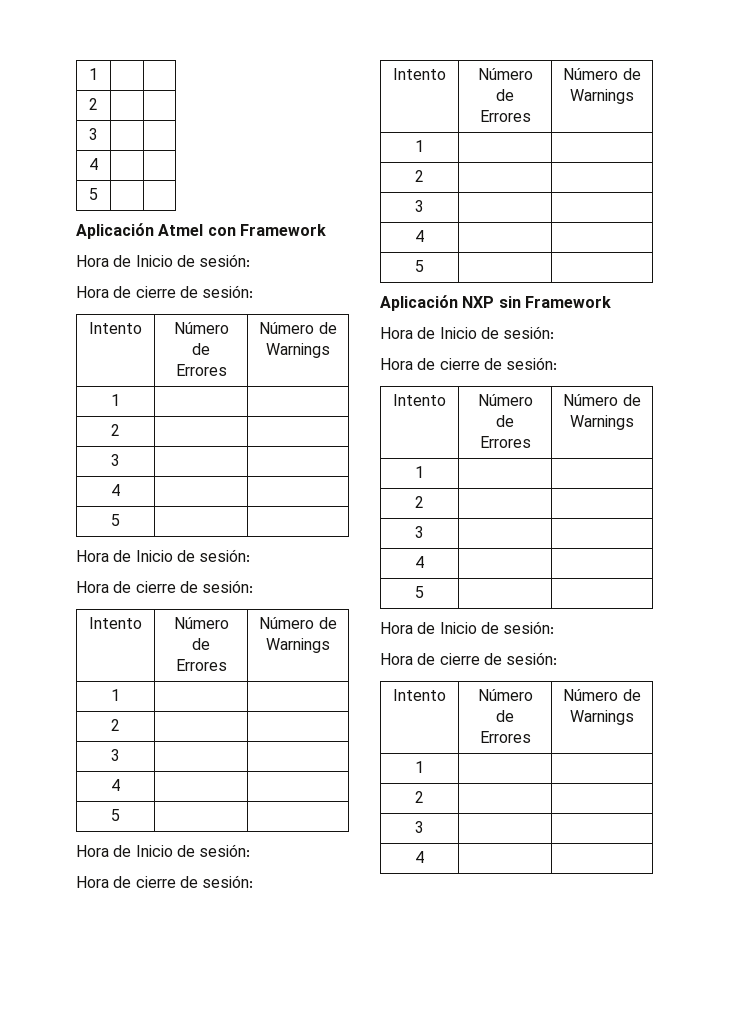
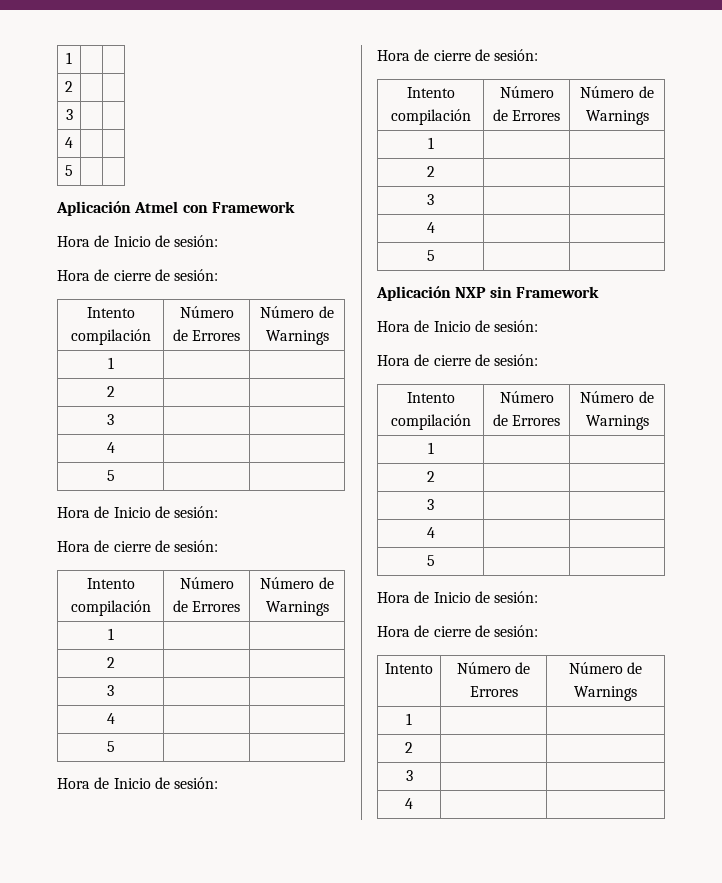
(142, 328) none -> [70,329,151,345] [179,306,234,318] [172,329,241,341] [260,306,334,318] [265,330,329,345] [107,357,114,369] [106,386,115,397] [107,414,114,425] [106,442,115,453] [106,470,115,481] [57,506,219,518] [57,540,219,552] [86,578,135,589] [70,600,151,616] [179,577,234,589] [172,600,241,612] [260,577,334,589] [265,601,329,616] [107,628,114,640] [106,657,115,668] [107,685,114,696] [106,713,115,724] [106,741,115,752] [57,777,219,789] [377,49,539,61] [406,87,455,98] [390,109,471,125] [499,86,554,98] [492,109,561,121] [580,86,654,98] [585,110,649,125] [427,137,434,149] [426,166,435,177] [427,194,434,205] [426,222,435,233] [426,250,435,261] [376,286,599,301] [377,320,539,332] [377,354,539,366] [406,392,455,403] [390,414,471,430] compilación | Número de Errores | Número de Warnings // 1 | | // 2 | | // 3 | | // 4 | | // 5 | | // Hora de Inicio de sesión: // Hora de cierre de sesión: // Intento compilación | Número de Errores | Número de Warnings // 1 | | // 2 | | // 3 | | // 4 | | // 5 | | // Hora de Inicio de sesión: // Hora de cierre de sesión: // Intento compilación | Número de Errores | Número de Warnings // 1 | | // 2 | | // 3 | | // 4 | | // 5 | | // Aplicación NXP sin Framework // Hora de Inicio de sesión: // Hora de cierre de sesión: // Intento compilación
[111,809,120,821] [76,844,251,857] [76,875,254,888] [393,68,446,80] [477,68,533,80] [496,89,514,101] [479,110,531,122] [563,68,641,80] [570,89,634,104] [415,140,424,152] [415,170,424,182] [415,200,424,212] [415,230,424,242] [415,260,424,272] [380,295,611,311] [380,326,555,339] [380,357,558,370] [393,394,446,406] [477,394,533,406] [496,415,514,427] [479,436,531,448] [563,394,641,406] [570,415,634,430] [415,466,424,478] [415,496,424,508] [415,526,424,538] [415,556,424,568] [415,586,424,598] [380,621,555,634] [380,652,558,665] [393,689,446,701] [477,689,533,701] [496,710,514,722] [479,731,531,743] [563,689,641,701] [570,710,634,725] [415,761,424,773] [415,791,424,803] [415,821,424,833] [415,851,424,863] // 5 | | // Hora de Inicio de sesión: // Hora de cierre de sesión: // Intento | Número de Errores | Número de Warnings // 1 | | // 2 | | // 3 | | // 4 | | // 5 | | // Aplicación NXP sin Framework // Hora de Inicio de sesión: // Hora de cierre de sesión: // Intento | Número de Errores | Número de Warnings // 1 | | // 2 | | // 3 | | // 4 | | // 5 | | // Hora de Inicio de sesión: // Hora de cierre de sesión: // Intento | Número de Errores | Número de Warnings // 1 | | // 2 | | // 3 | | // 4 | | -> (413, 803) none

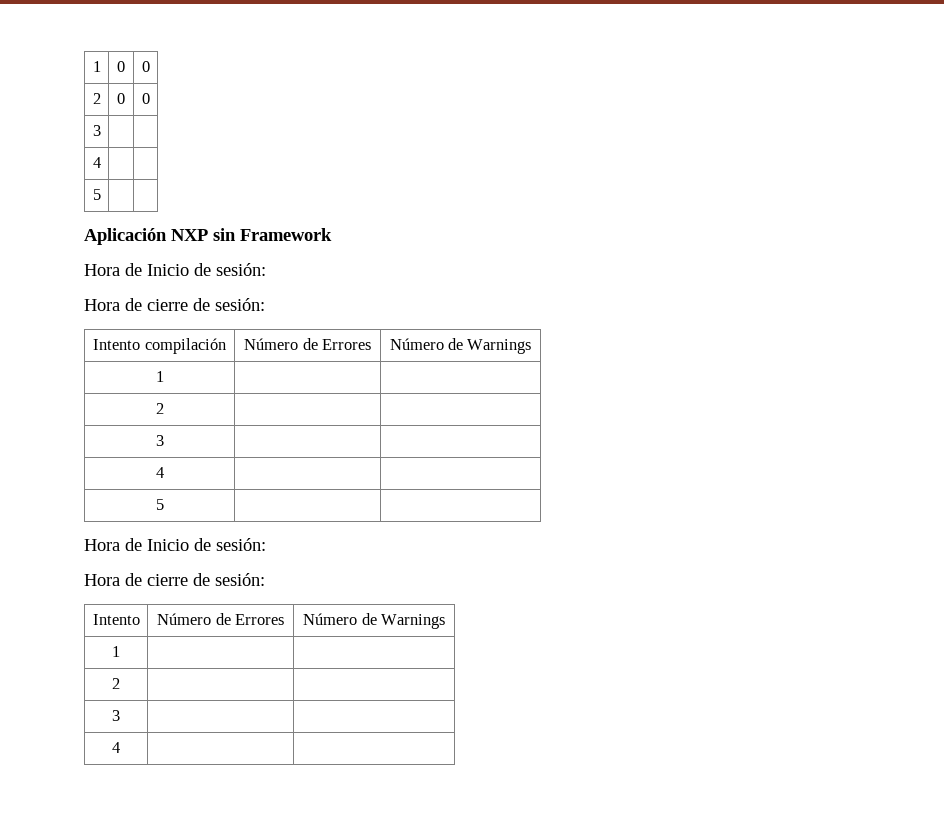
[66,52,72,64] [65,81,73,92] [65,109,73,120] [65,137,73,148] [65,165,73,176] [56,201,295,216] [57,235,219,247] [57,269,219,281] [86,307,135,318] [70,329,151,345] [179,306,234,318] [172,329,241,341] [260,306,334,318] [265,330,329,345] [107,357,114,369] [106,386,115,397] [107,414,114,425] [106,442,115,453] [106,470,115,481] [57,506,219,518] [57,540,219,552] [86,578,135,589] [70,600,151,616] [179,577,234,589] [172,600,241,612] [260,577,334,589] [265,601,329,616] [107,628,114,640] [106,657,115,668] [107,685,114,696] [106,713,115,724] [106,741,115,752] [57,777,219,789] [377,49,539,61] [406,87,455,98] [390,109,471,125] [499,86,554,98] [492,109,561,121] [580,86,654,98] [585,110,649,125] [427,137,434,149] [426,166,435,177] 1 | | // 2 | | // 3 | | // 4 | | // 5 | | // Aplicación Atmel con Framework // Hora de Inicio de sesión: // Hora de cierre de sesión: // Intento compilación | Número de Errores | Número de Warnings // 1 | | // 2 | | // 3 | | // 4 | | // 5 | | // Hora de Inicio de sesión: // Hora de cierre de sesión: // Intento compilación | Número de Errores | Número de Warnings // 1 | | // 2 | | // 3 | | // 4 | | // 5 | | // Hora de Inicio de sesión: // Hora de cierre de sesión: // Intento compilación | Número de Errores | Número de Warnings // 1 | | // 2 | | -> [92,61,101,72] [117,61,125,72] [141,61,150,72] [92,93,101,104] [117,93,125,104] [141,93,150,104] 1 | 0 | 0 // 2 | 0 | 0

